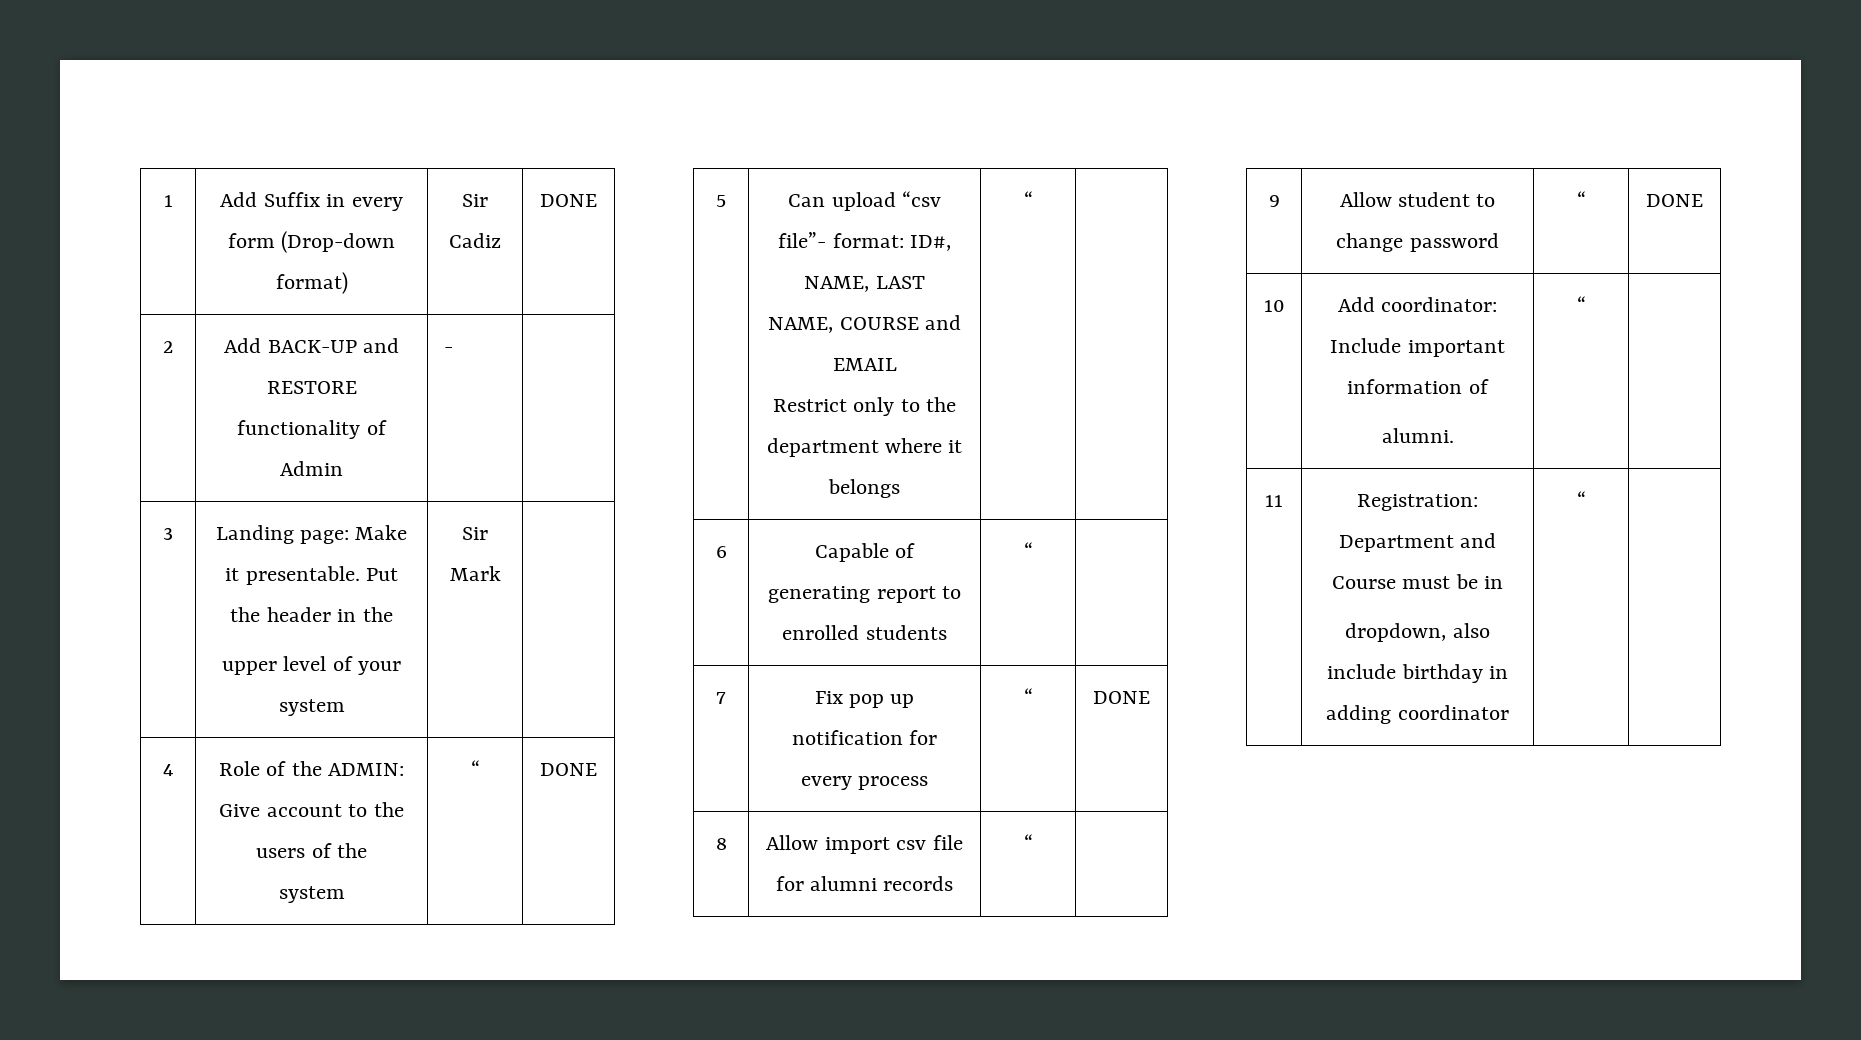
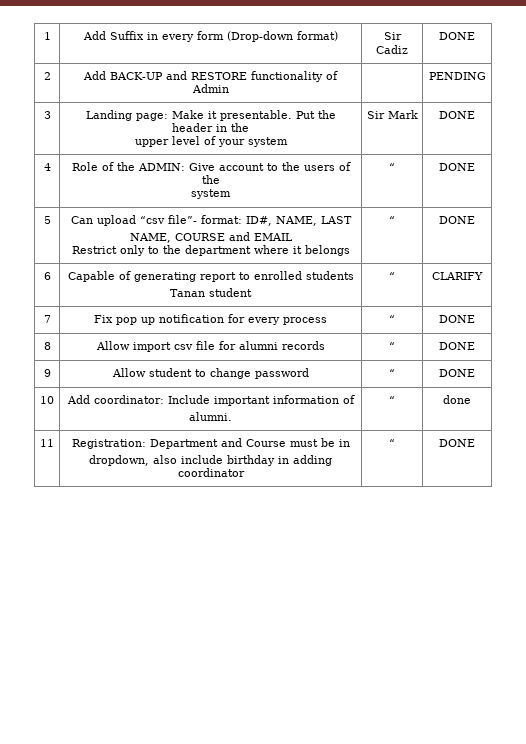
[443,347,453,353] - | -> [428,72,486,80] | PENDING
(501, 573) none -> [439,111,475,119] DONE
(1033, 199) none -> [439,216,475,224] DONE
[1023,542,1033,558] | “ | -> [170,288,252,297] [389,272,395,280] [432,272,483,280] // Tanan student | “ | CLARIFY
(1033, 842) none -> [439,342,475,350] DONE
(1586, 304) none -> [443,395,471,404] done
(1586, 499) none -> [439,439,475,447] DONE

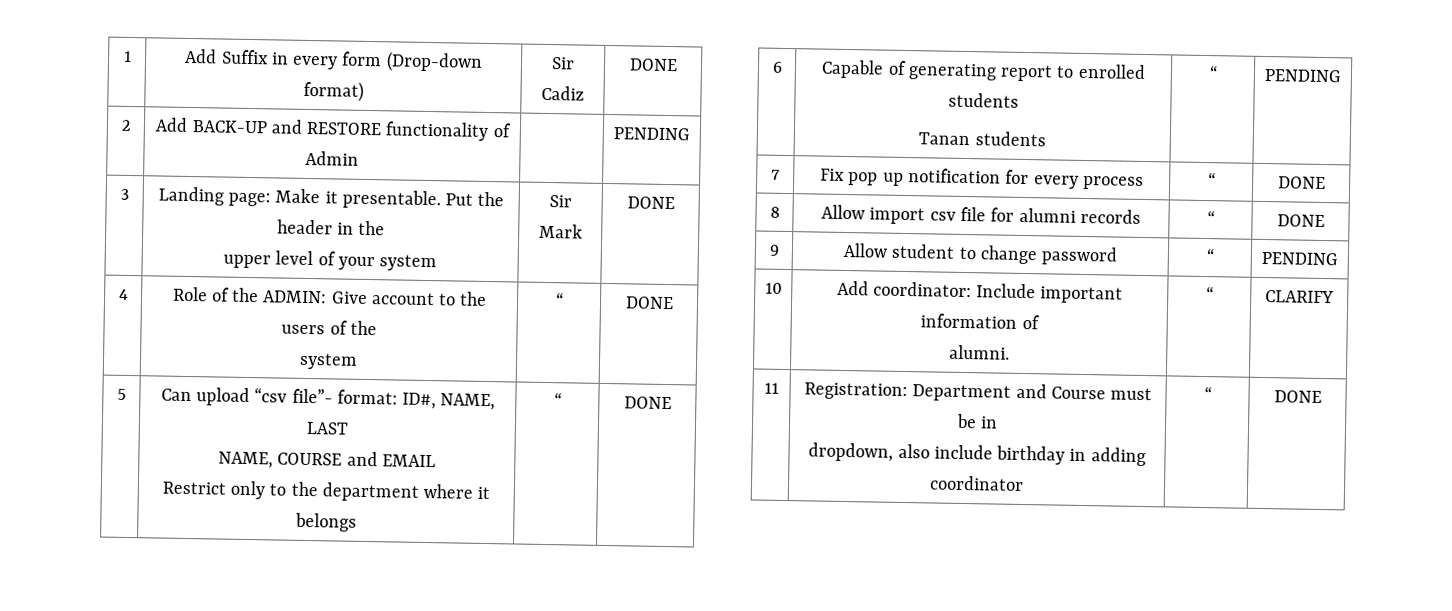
[209,288,252,297] [389,272,395,280] [432,272,483,280] student | “ | CLARIFY -> [974,131,1046,147] [1208,65,1218,81] [1264,68,1342,83] students | “ | PENDING
[439,369,475,377] DONE -> [1261,251,1338,266] PENDING
[443,395,471,404] done -> [1265,290,1334,304] CLARIFY

